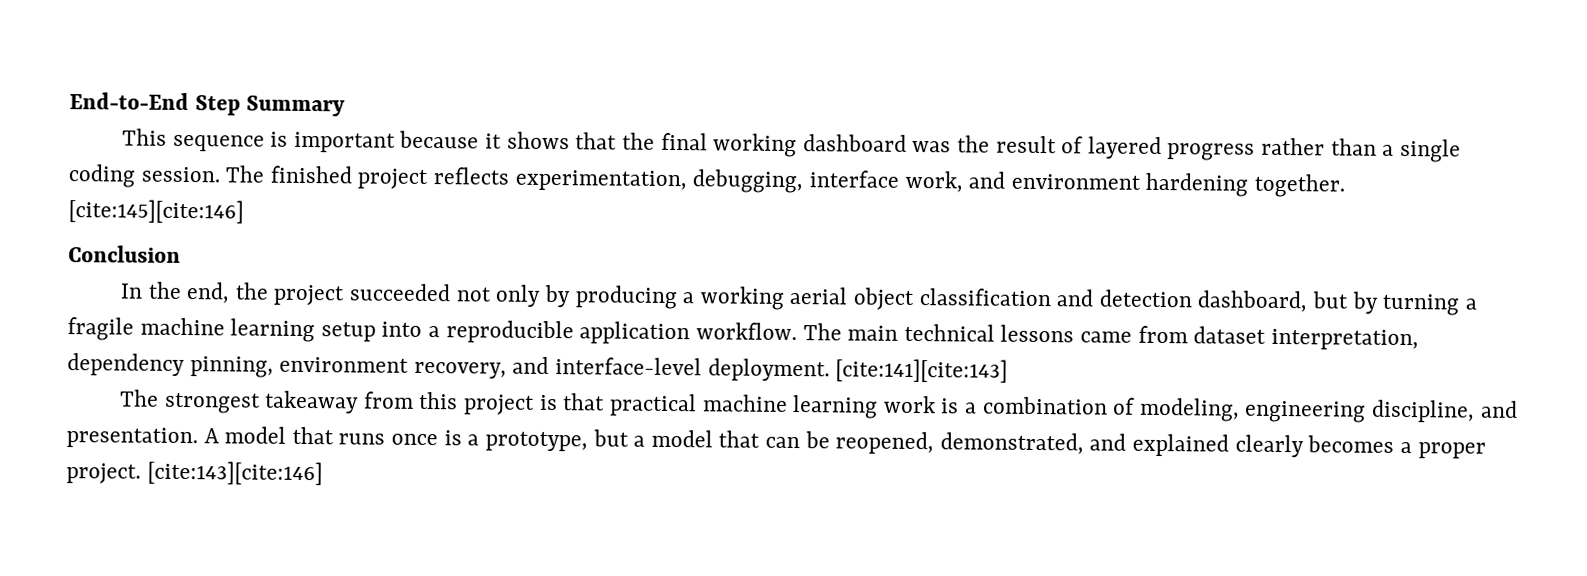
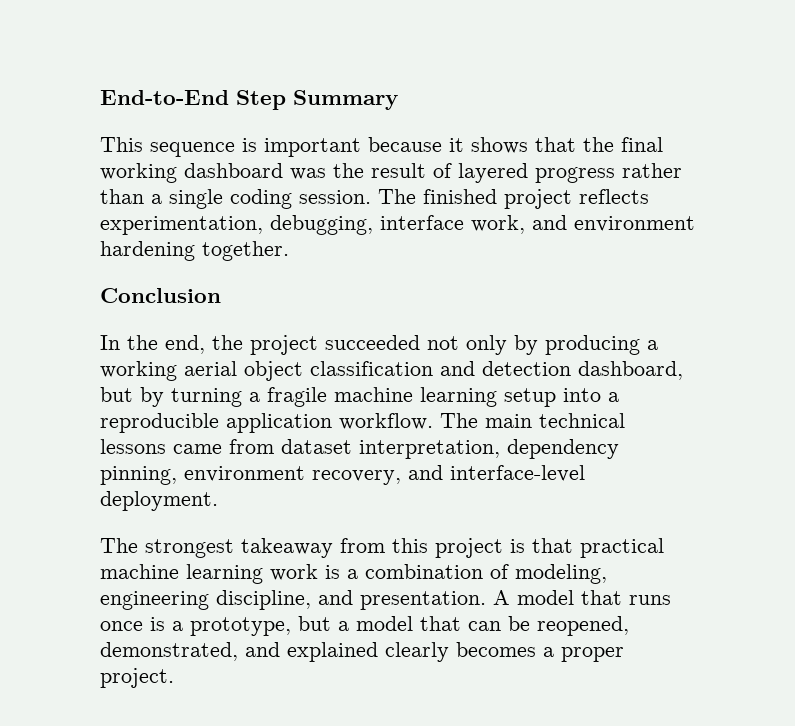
[68,199,244,224] [cite:145][cite:146] -> (289, 251) none
[835,358,1009,383] [cite:141][cite:143] -> (218, 501) none
[146,460,323,486] [cite:143][cite:146] -> (174, 678) none

